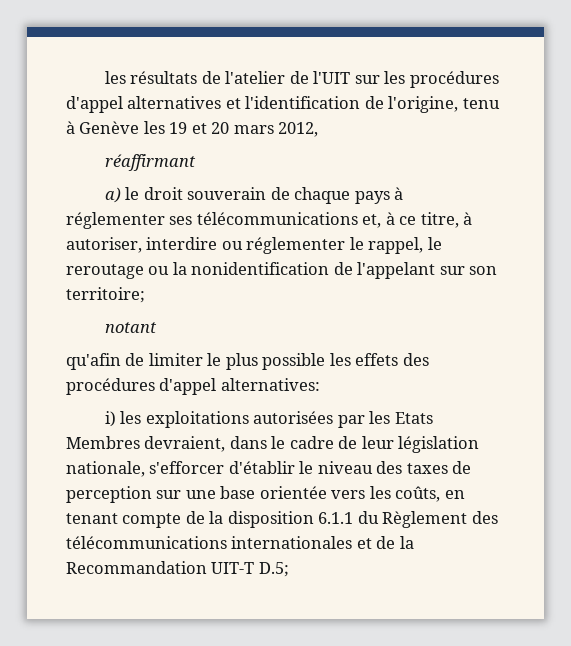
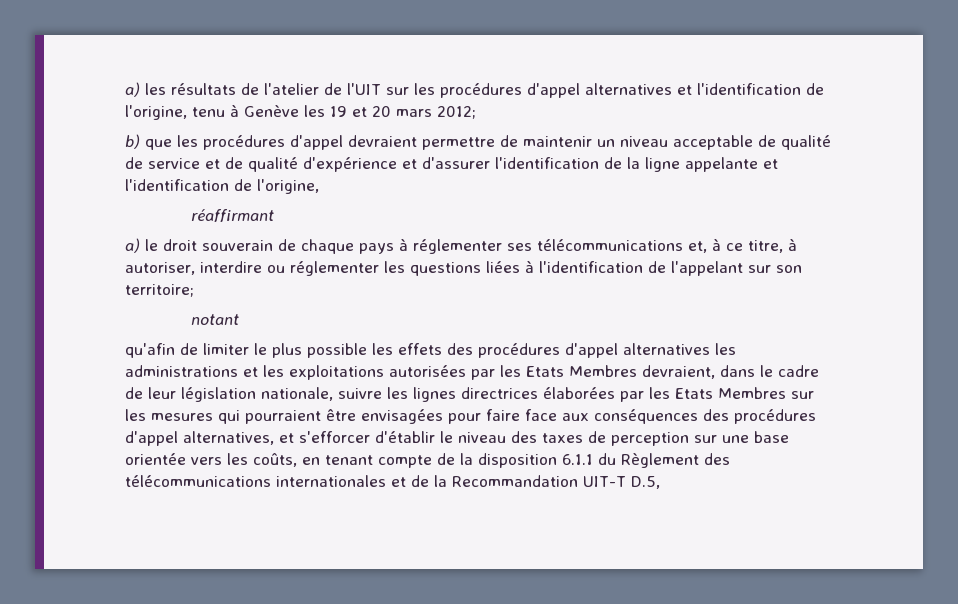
(104, 77) none -> [125,82,140,97] a)
[278,122,319,137] 2012, -> [437,106,476,119] [125,134,831,150] [125,157,778,172] [125,179,319,194] 2012; // b) que les procédures d'appel devraient permettre de maintenir un niveau acceptable de qualité de service et de qualité d'expérience et d'assurer l'identification de la ligne appelante et l'identification de l'origine,
[349,237,442,254] [66,262,330,279] le rappel, le reroutage ou la nonidentification -> [384,260,643,276] les questions liées à l'identification
[220,378,320,391] [104,411,116,427] alternatives: // i) -> [623,343,736,355] [125,365,258,377] alternatives les administrations et
(145, 469) none -> [338,387,814,402] [125,409,816,424] [125,431,294,446] suivre les lignes directrices élaborées par les Etats Membres sur les mesures qui pourraient être envisagées pour faire face aux conséquences des procédures d'appel alternatives, et
[258,562,289,577] D.5; -> [630,476,660,489] D.5,

